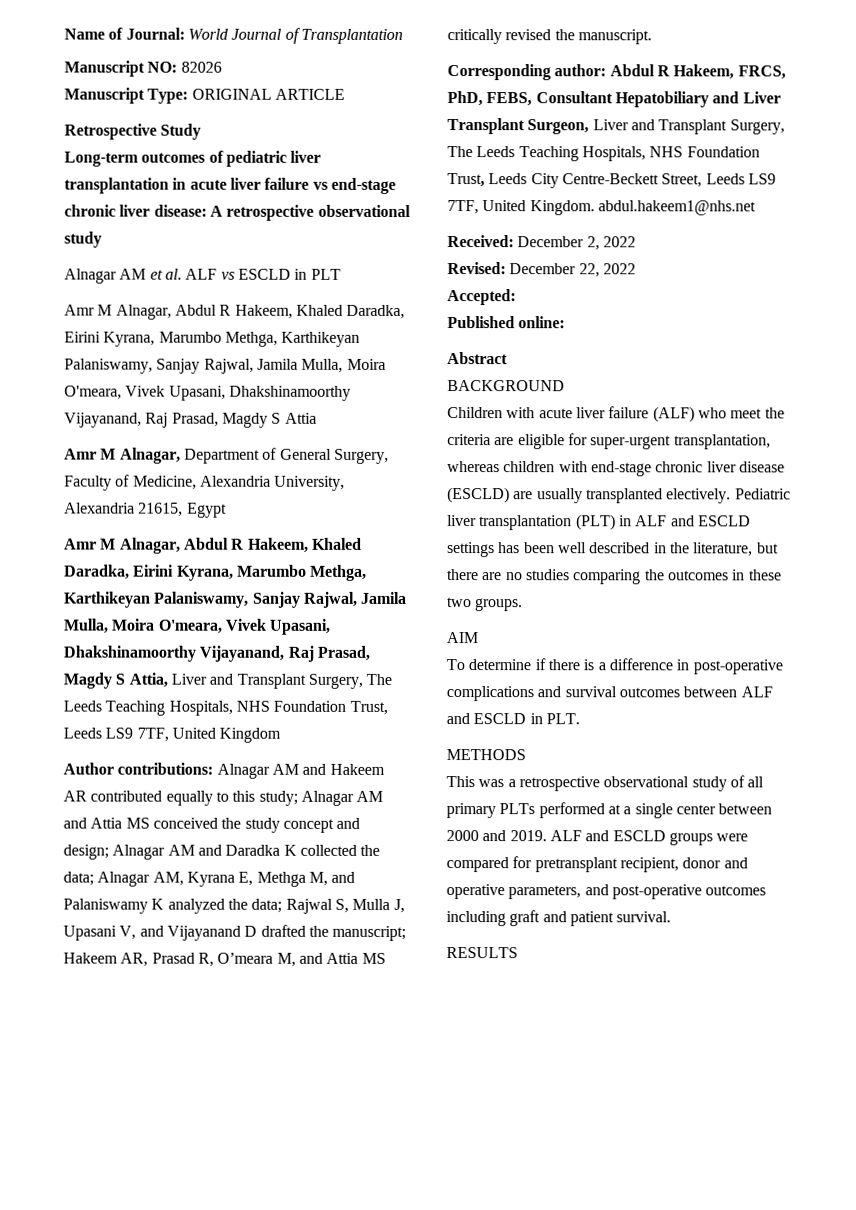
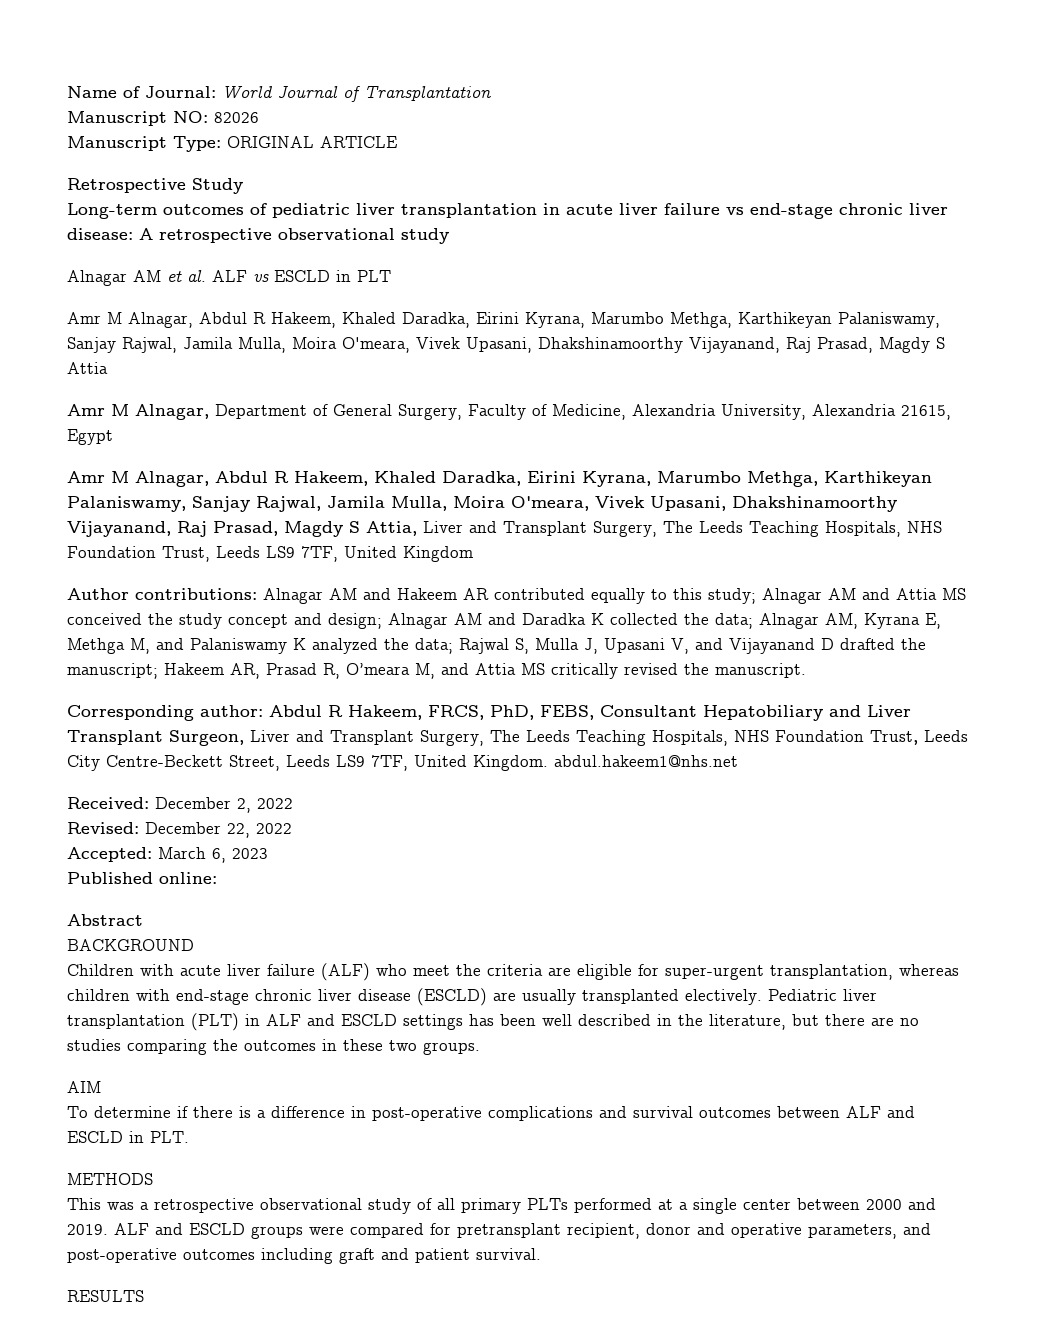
(516, 297) none -> [158,847,268,863] March 6, 2023

